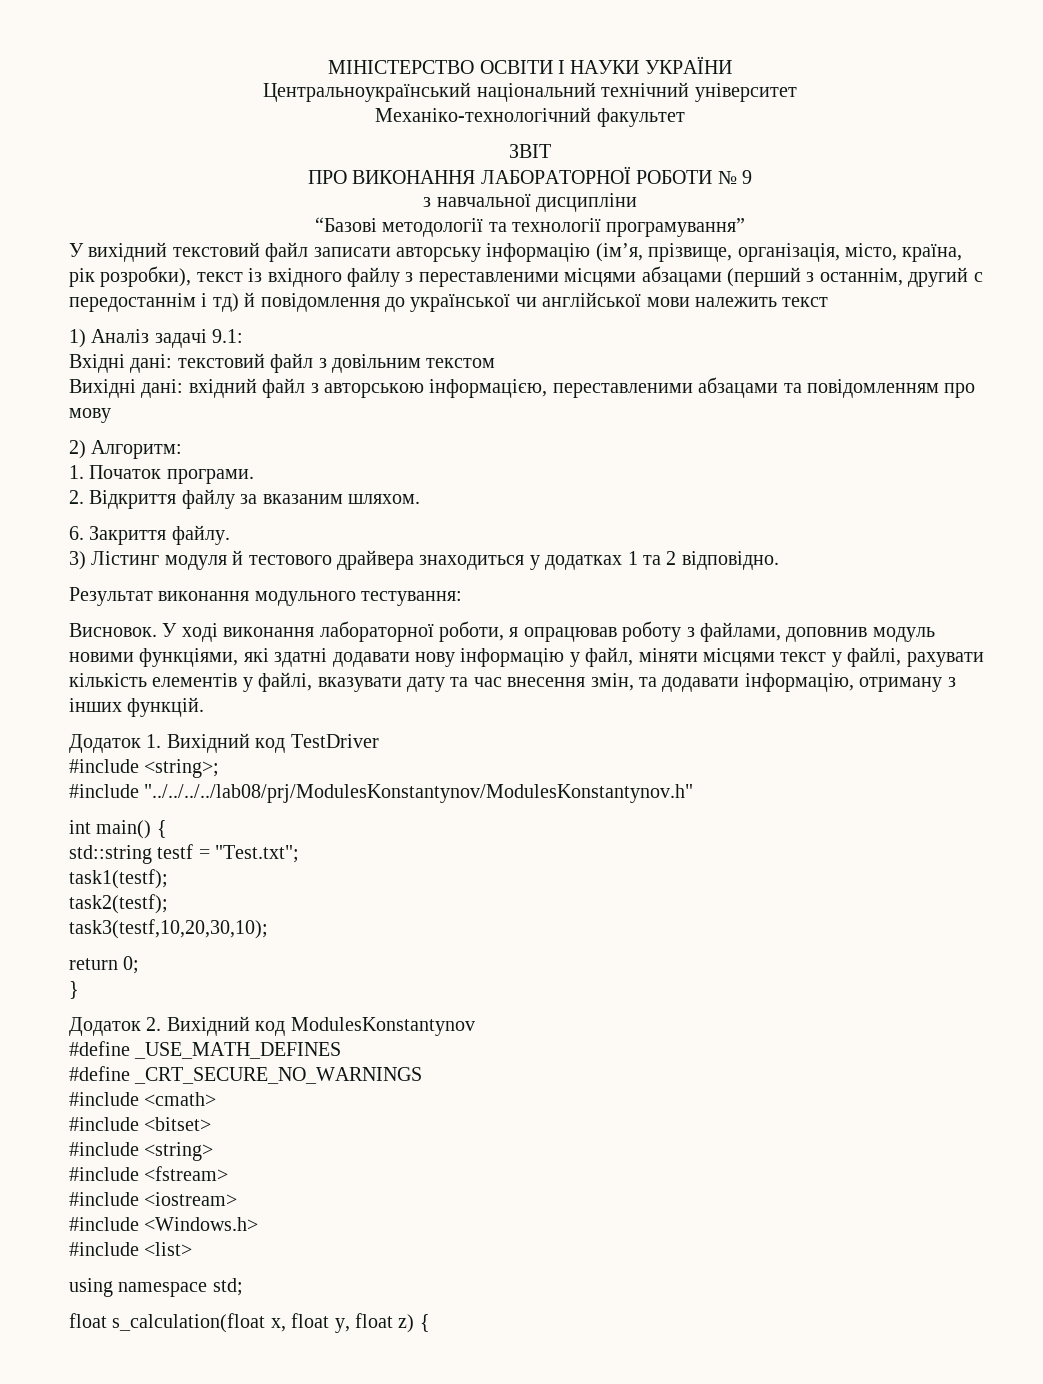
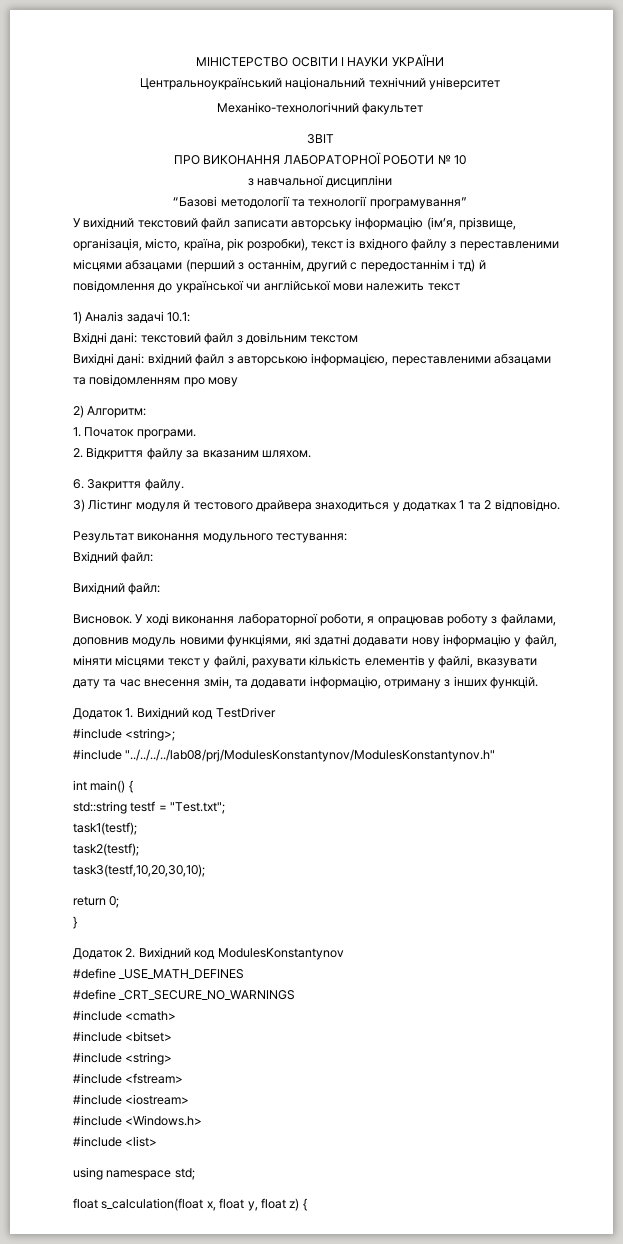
[741,170,752,184] 9 -> [453,155,466,165] 10
[212,329,244,343] 9.1: -> [167,312,191,322] 10.1:
(463, 598) none -> [73,551,154,564] [73,582,161,595] // Вхідний файл: // Вихідний файл:

